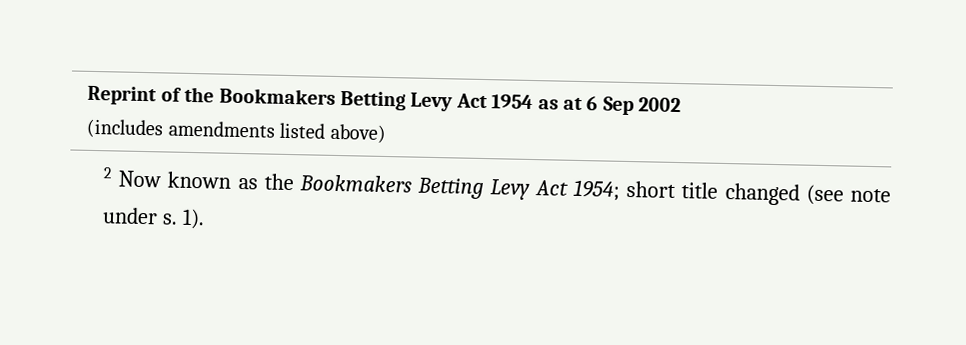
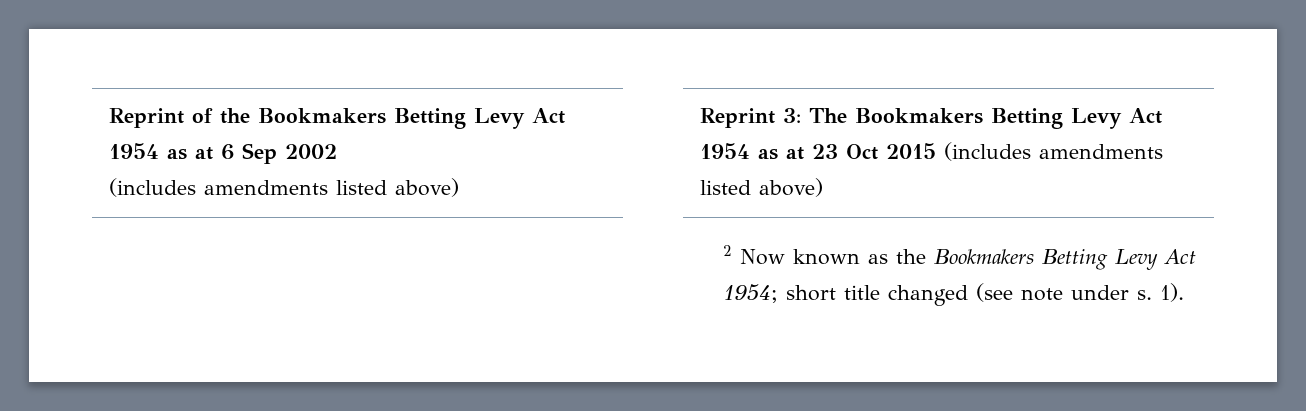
(386, 133) none -> [699,108,1162,129] [699,142,1163,161] [699,178,823,197] // Reprint 3: The Bookmakers Betting Levy Act 1954 as at 23 Oct 2015 (includes amendments listed above)

